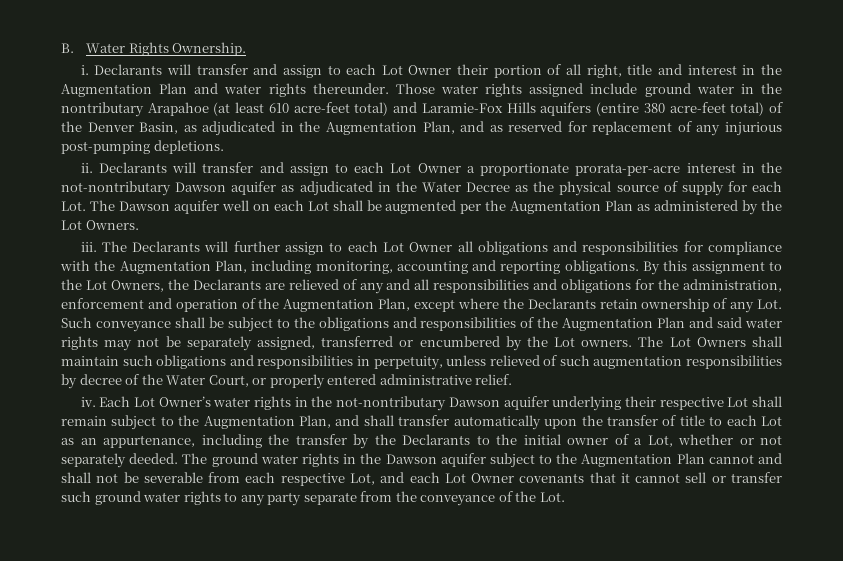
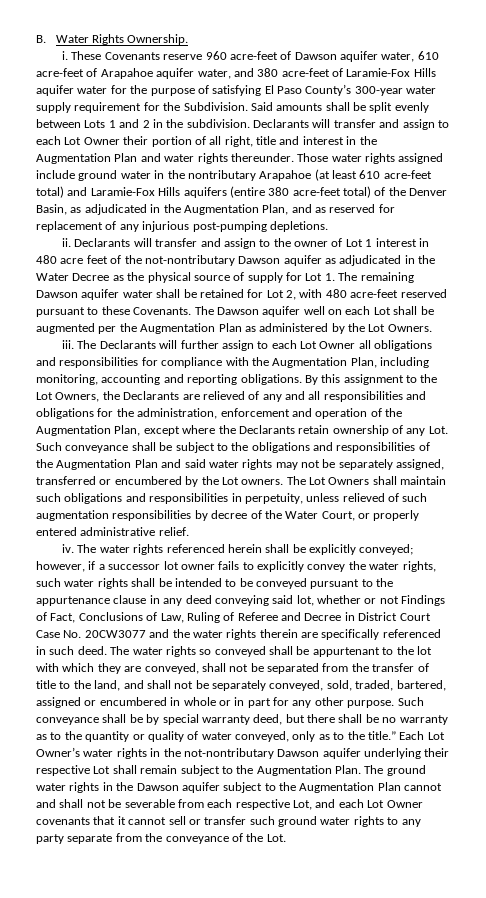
(89, 70) none -> [71,51,439,62] [36,68,436,79] [36,84,437,96] [36,102,429,113] [36,119,250,128] These Covenants reserve 960 acre-feet of Dawson aquifer water, 610 acre-feet of Arapahoe aquifer water, and 380 acre-feet of Laramie-Fox Hills aquifer water for the purpose of satisfying El Paso County’s 300-year water supply requirement for the Subdivision. Said amounts shall be split evenly between Lots 1 and 2 in the subdivision.
[354,162,755,176] each Lot Owner a proportionate prorata-per-acre interest in -> [273,238,429,247] [36,255,122,264] the owner of Lot 1 interest in 480 acre feet of
[752,181,782,192] [61,201,86,211] each Lot. -> [305,272,414,283] [36,289,447,300] [36,306,192,317] Lot 1. The remaining Dawson aquifer water shall be retained for Lot 2, with 480 acre-feet reserved pursuant to these Covenants.
(96, 402) none -> [77,544,414,555] [36,561,436,572] [36,578,394,589] [36,595,446,606] [36,612,431,623] [36,629,441,640] [36,646,432,657] [36,663,429,674] [36,680,446,691] [36,697,424,708] [36,714,448,725] [36,731,396,742] The water rights referenced herein shall be explicitly conveyed; however, if a successor lot owner fails to explicitly convey the water rights, such water rights shall be intended to be conveyed pursuant to the appurtenance clause in any deed conveying said lot, whether or not Findings of Fact, Conclusions of Law, Ruling of Referee and Decree in District Court Case No. 20CW3077 and the water rights therein are specifically referenced in such deed. The water rights so conveyed shall be appurtenant to the lot with which they are conveyed, shall not be separated from the transfer of title to the land, and shall not be separately conveyed, sold, traded, bartered, assigned or encumbered in whole or in part for any other purpose. Such conveyance shall be by special warranty deed, but there shall be no warranty as to the quantity or quality of water conveyed, only as to the title.”
[299,415,782,430] [61,434,782,449] [61,453,179,468] Plan, and shall transfer automatically upon the transfer of title to each Lot as an appurtenance, including the transfer by the Declarants to the initial owner of a Lot, whether or not separately deeded. -> [335,765,361,774] Plan.

